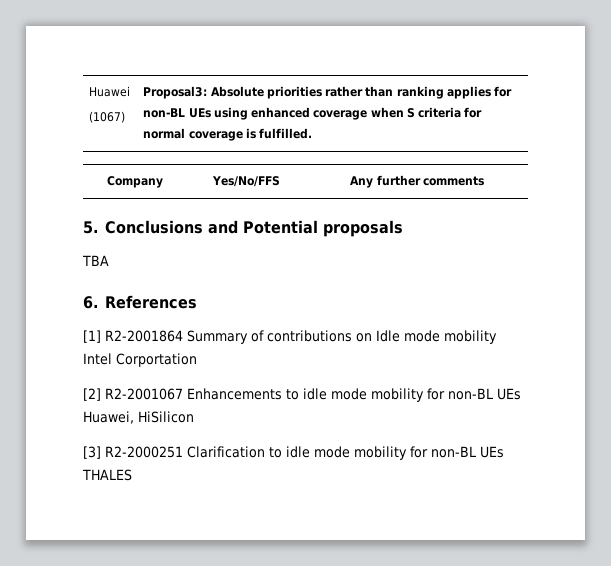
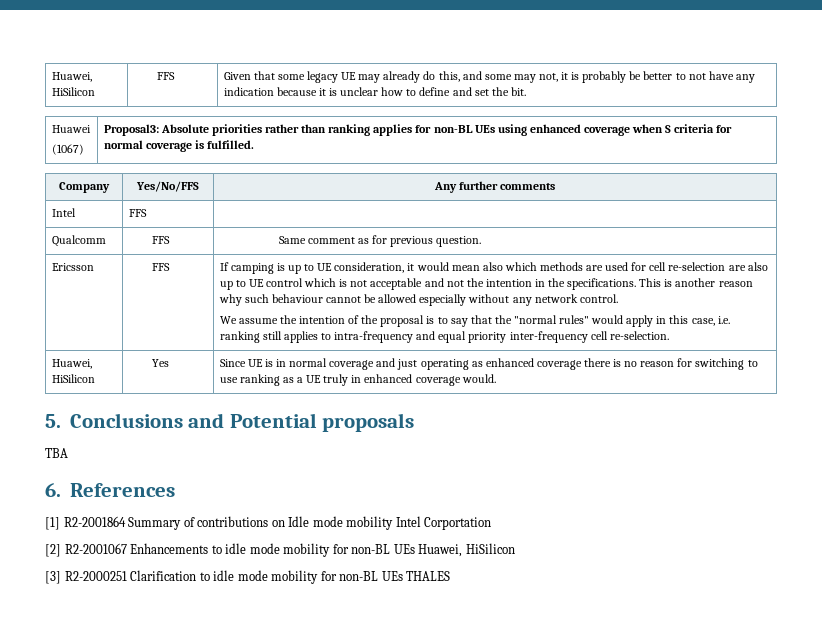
(89, 91) none -> [51,72,92,82] [51,87,95,96] [156,72,175,80] [223,71,755,83] [223,87,526,96] Huawei, HiSilicon | FFS | Given that some legacy UE may already do this, and some may not, it is probably be better to not have any indication because it is unclear how to define and set the bit. //
(484, 181) none -> [51,208,76,217] [128,209,147,217] [51,235,106,247] [152,236,171,244] [278,235,482,247] [51,263,94,271] [152,263,171,271] [219,262,768,274] [219,278,753,290] [218,294,618,306] [219,315,730,327] [219,331,669,343] [51,359,92,369] [51,374,95,383] [152,359,170,367] [219,358,758,370] [219,374,496,386] // Intel | FFS | // Qualcomm | FFS | Same comment as for previous question. // Ericsson | FFS | If camping is up to UE consideration, it would mean also which methods are used for cell re-selection are also up to UE control which is not acceptable and not the intention in the specifications. This is another reason why such behaviour cannot be allowed especially without any network control. // We assume the intention of the proposal is to say that the "normal rules" would apply in this case, i.e. ranking still applies to intra-frequency and equal priority inter-frequency cell re-selection. // Huawei, HiSilicon | Yes | Since UE is in normal coverage and just operating as enhanced coverage there is no reason for switching to use ranking as a UE truly in enhanced coverage would.

